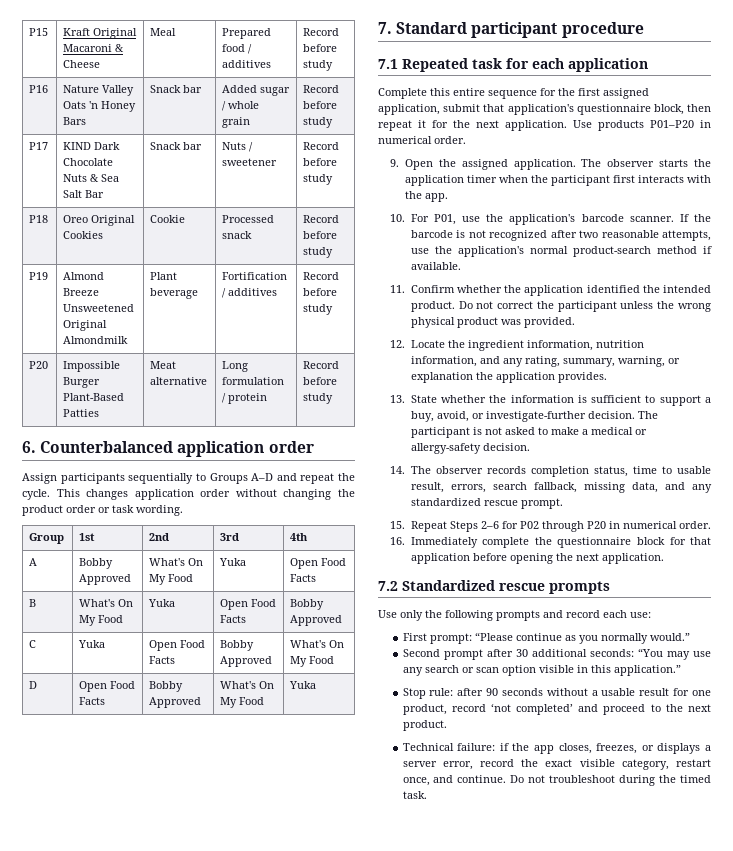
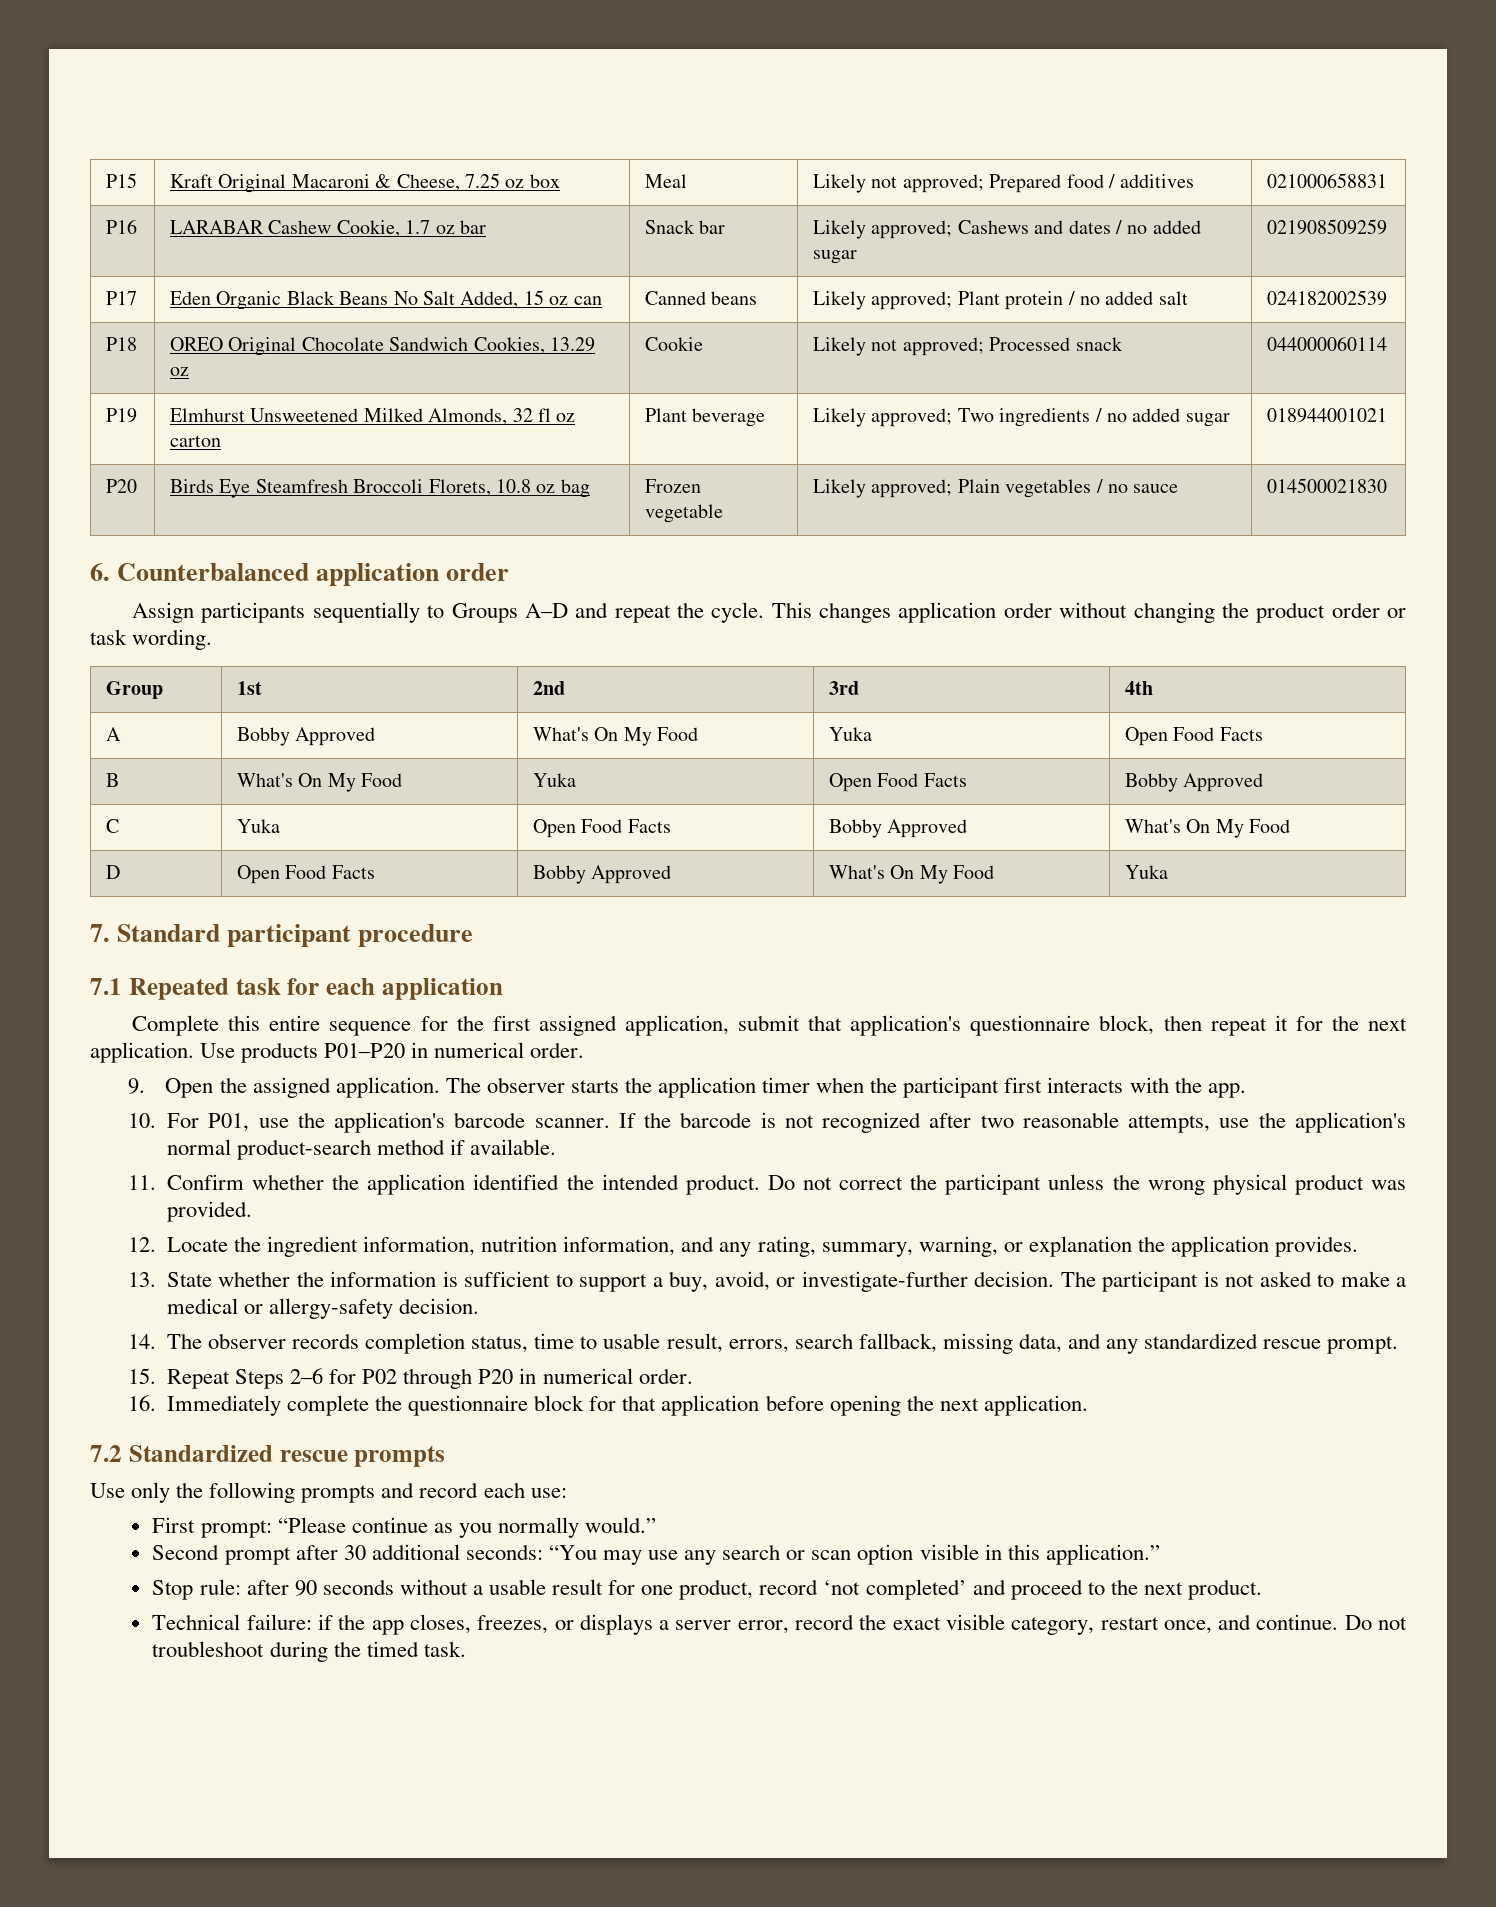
[63,60,101,68] [150,28,177,36] [222,28,272,39] [222,44,253,54] [222,60,272,68] [303,28,340,36] [303,44,338,52] [303,60,334,71] [29,85,49,93] [63,85,135,96] [63,101,137,112] [63,117,87,125] [150,85,203,93] [222,85,291,96] [222,101,260,111] [222,117,251,128] [303,85,340,93] [303,101,338,109] [303,117,334,128] [29,142,49,150] [63,142,121,150] [63,158,114,166] [63,174,120,182] [63,190,105,198] [150,142,203,150] [222,142,254,152] [222,158,278,166] [303,142,340,150] [303,158,338,166] [303,174,334,185] [29,215,49,223] [63,215,136,226] [63,231,104,239] [150,215,186,223] [222,215,275,223] [222,231,253,239] [303,215,340,223] [303,231,338,239] [303,247,334,258] [29,272,49,280] [63,272,105,280] [63,288,100,296] [63,304,135,312] [63,320,108,331] [63,336,129,344] [150,272,178,280] [150,288,199,299] [222,272,288,280] [222,288,278,298] [303,272,340,280] [303,288,338,296] [303,304,334,315] [29,361,49,369] [63,361,121,372] [63,377,101,388] [63,393,125,401] [63,409,100,417] [150,361,177,369] [150,377,208,385] [222,361,249,372] [222,377,285,385] [222,393,268,404] [303,361,340,369] [303,377,338,385] [303,393,334,404] Cheese | Meal | Prepared food / additives | Record before study // P16 | Nature Valley Oats 'n Honey Bars | Snack bar | Added sugar / whole grain | Record before study // P17 | KIND Dark Chocolate Nuts & Sea Salt Bar | Snack bar | Nuts / sweetener | Record before study // P18 | Oreo Original Cookies | Cookie | Processed snack | Record before study // P19 | Almond Breeze Unsweetened Original Almondmilk | Plant beverage | Fortification / additives | Record before study // P20 | Impossible Burger Plant-Based Patties | Meat alternative | Long formulation / protein | Record before study -> [396,173,560,191] [645,174,688,188] [813,174,1195,193] [1267,173,1388,188] [106,219,138,234] [170,220,487,237] [645,220,726,234] [813,220,1201,239] [813,250,858,264] [1267,219,1388,235] [106,291,138,305] [170,290,602,310] [645,291,758,305] [813,291,1188,310] [1267,290,1388,306] [106,337,138,351] [170,337,596,356] [170,367,190,376] [645,337,704,351] [813,337,1123,356] [1267,336,1388,351] [106,408,138,423] [170,408,576,425] [170,435,222,447] [645,408,766,427] [813,408,1230,427] [1267,408,1388,423] [106,479,138,493] [170,479,590,498] [645,479,702,493] [645,504,724,523] [813,479,1179,498] [1267,478,1388,493] Cheese, 7.25 oz box | Meal | Likely not approved; Prepared food / additives | 021000658831 // P16 | LARABAR Cashew Cookie, 1.7 oz bar | Snack bar | Likely approved; Cashews and dates / no added sugar | 021908509259 // P17 | Eden Organic Black Beans No Salt Added, 15 oz can | Canned beans | Likely approved; Plant protein / no added salt | 024182002539 // P18 | OREO Original Chocolate Sandwich Cookies, 13.29 oz | Cookie | Likely not approved; Processed snack | 044000060114 // P19 | Elmhurst Unsweetened Milked Almonds, 32 fl oz carton | Plant beverage | Likely approved; Two ingredients / no added sugar | 018944001021 // P20 | Birds Eye Steamfresh Broccoli Florets, 10.8 oz bag | Frozen vegetable | Likely approved; Plain vegetables / no sauce | 014500021830

